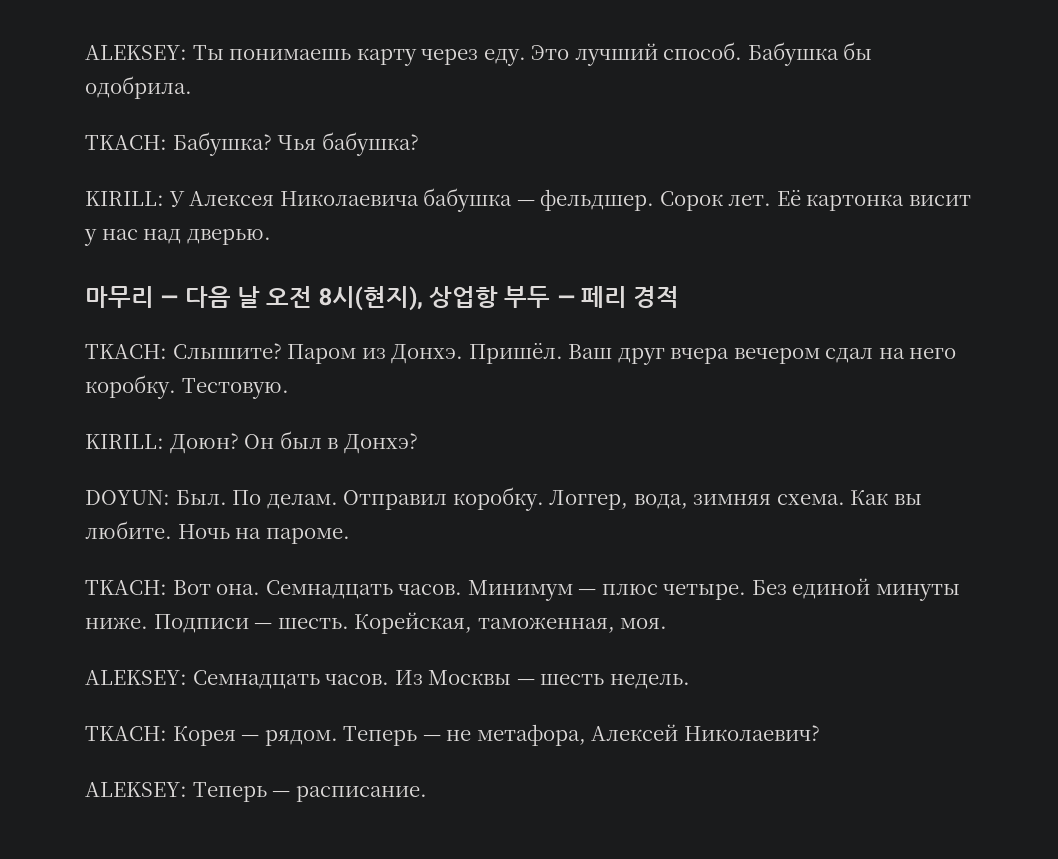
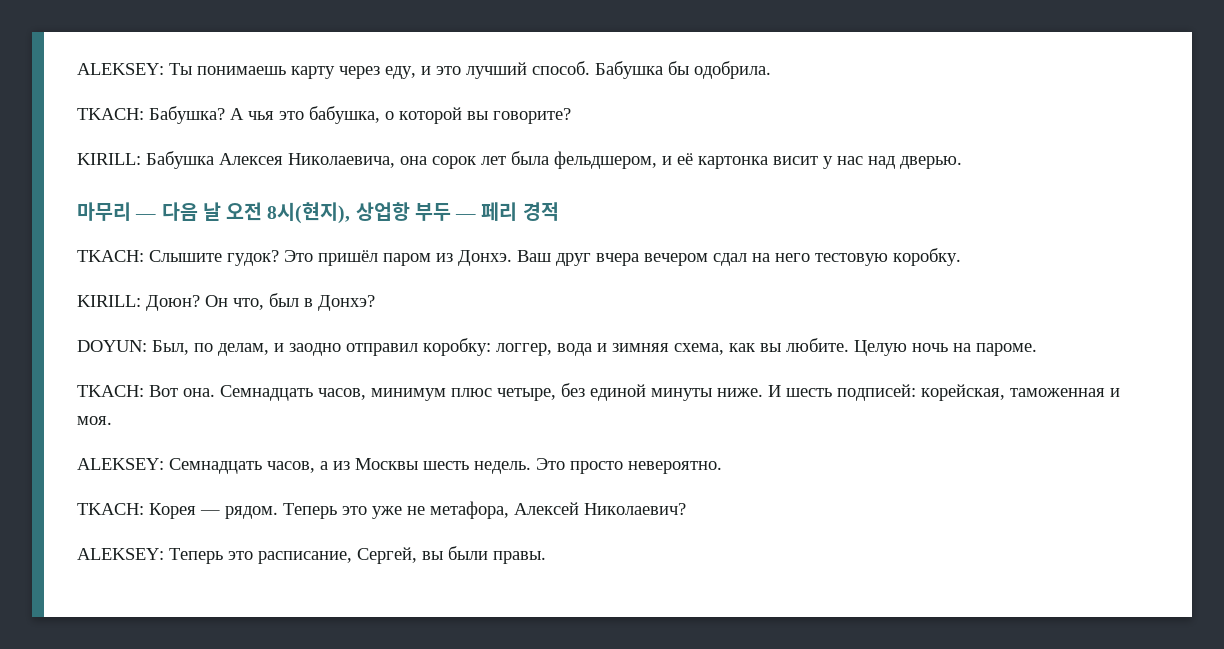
[483,45,570,66] еду. Это -> [385,66,461,79] еду, и это
[277,132,419,156] [85,188,801,212] Чья бабушка? // KIRILL: У Алексея Николаевича бабушка — фельдшер. Сорок лет. Её -> [230,106,571,124] [77,151,693,169] А чья это бабушка, о которой вы говорите? // KIRILL: Бабушка Алексея Николаевича, она сорок лет была фельдшером, и её
[172,343,357,364] Слышите? Паром -> [149,250,431,266] Слышите гудок? Это пришёл паром
[468,342,563,364] Пришёл. -> (512, 258) none
[85,375,289,399] коробку. Тестовую. -> [815,248,961,266] тестовую коробку.
(275, 441) none -> [233,298,264,310] что,
[175,487,922,511] [85,521,230,539] Был. По делам. Отправил коробку. Логгер, вода, зимняя схема. Как вы любите. Ночь -> [152,338,948,356] Был, по делам, и заодно отправил коробку: логгер, вода и зимняя схема, как вы любите. Целую ночь
[398,578,960,601] [85,612,615,634] часов. Минимум — плюс четыре. Без единой минуты ниже. Подписи — шесть. Корейская, таможенная, -> [318,383,1120,401] часов, минимум плюс четыре, без единой минуты ниже. И шесть подписей: корейская, таможенная и
[325,670,535,685] часов. Из Москвы — -> [267,458,418,473] часов, а из Москвы
(690, 681) none -> [536,458,722,474] Это просто невероятно.
[422,735,441,741] — -> [342,506,402,519] это уже
[272,786,427,802] — расписание. -> [228,546,546,564] это расписание, Сергей, вы были правы.

